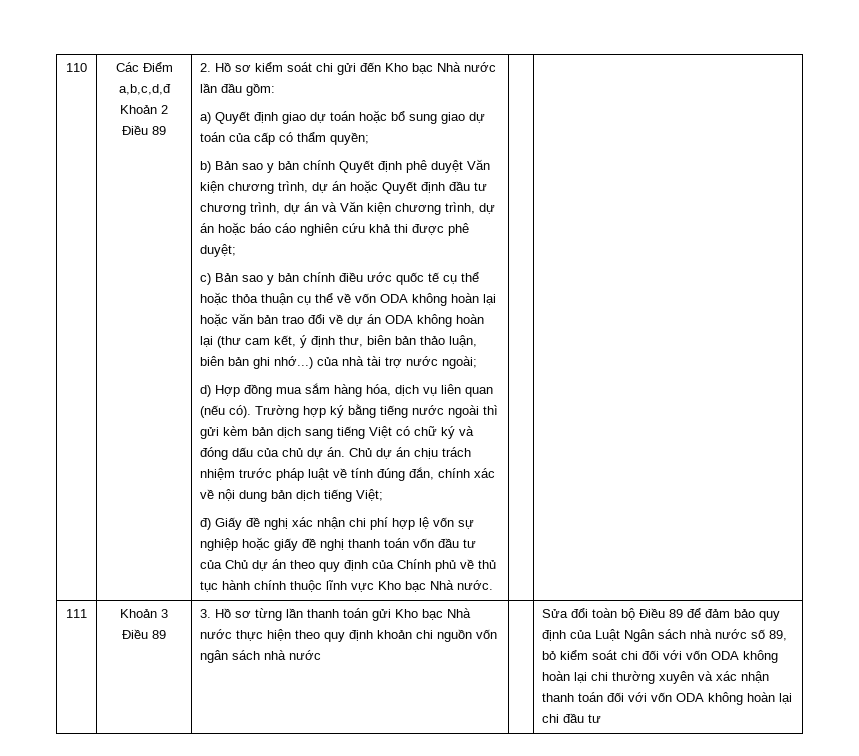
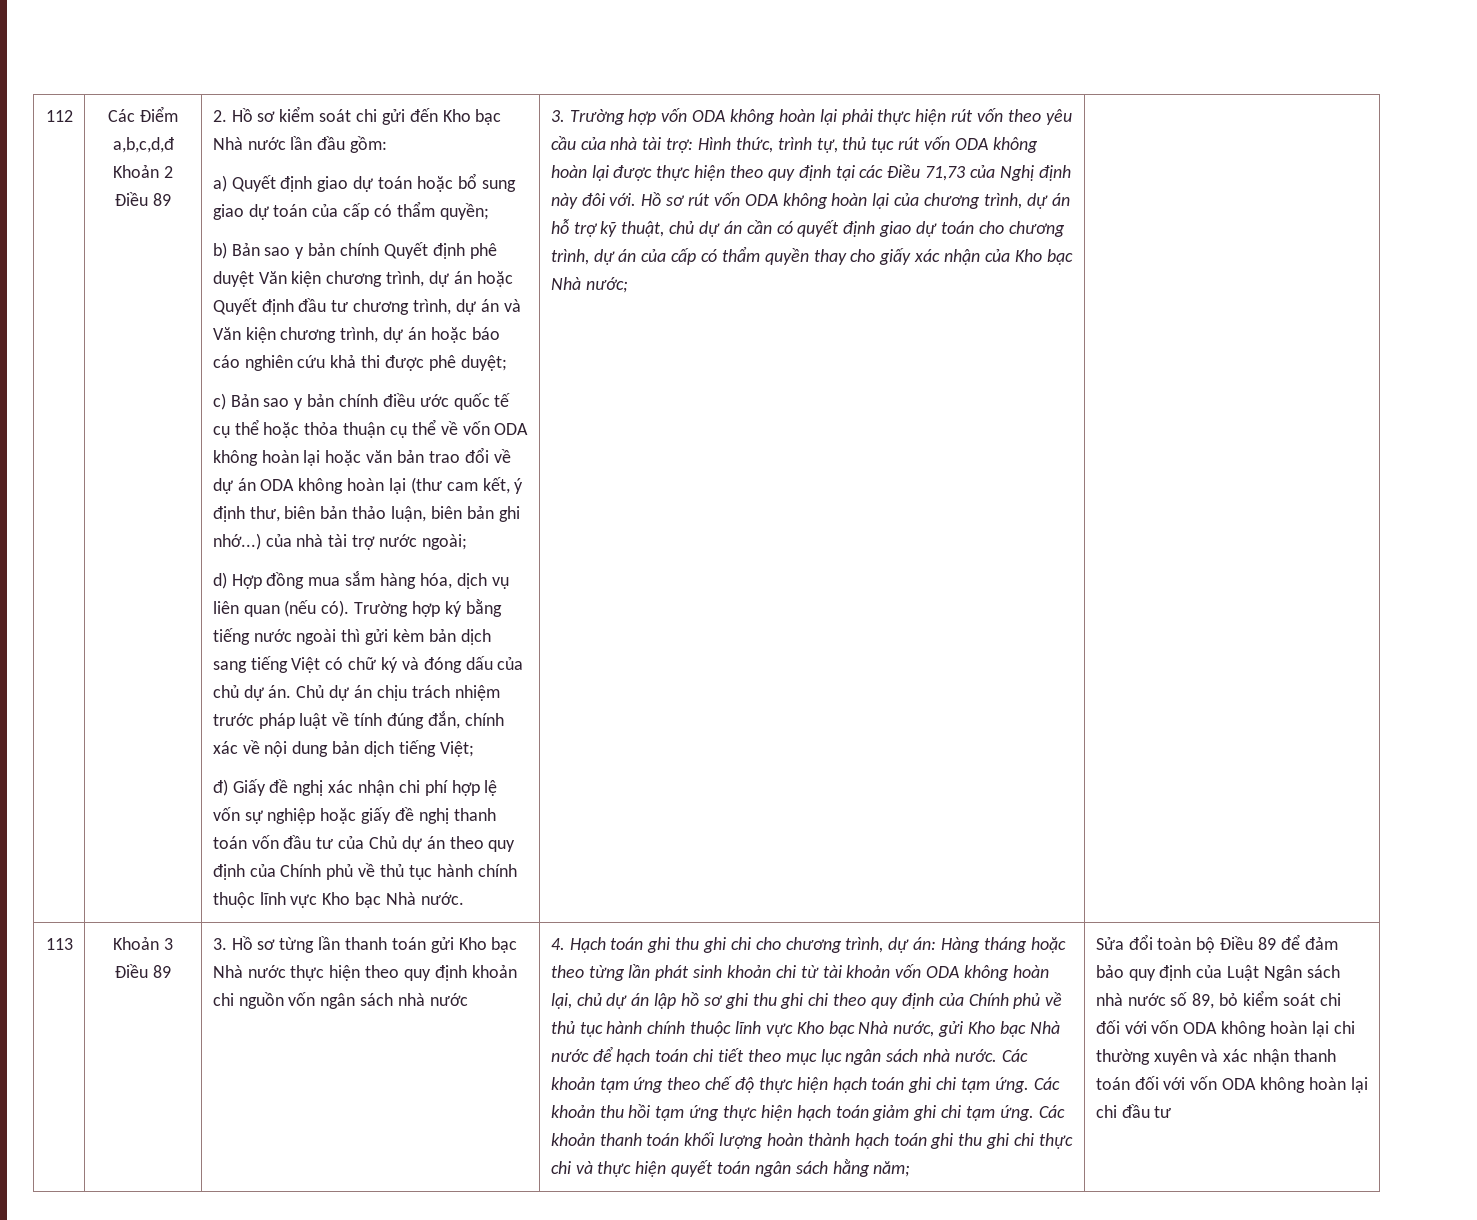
[66,63,87,72] 110 -> [45,110,73,122] 112
[66,609,87,618] | // 111 -> [550,108,1072,125] [550,136,1038,153] [550,164,1071,181] [550,192,1070,209] [550,218,1065,237] [550,246,1073,265] [550,277,628,293] [45,938,73,950] 3. Trường hợp vốn ODA không hoàn lại phải thực hiện rút vốn theo yêu cầu của nhà tài trợ: Hình thức, trình tự, thủ tục rút vốn ODA không hoàn lại được thực hiện theo quy định tại các Điều 71,73 của Nghị định này đôi với. Hồ sơ rút vốn ODA không hoàn lại của chương trình, dự án hỗ trợ kỹ thuật, chủ dự án cần có quyết định giao dự toán cho chương trình, dự án của cấp có thẩm quyền thay cho giấy xác nhận của Kho bạc Nhà nước; | // 113
(322, 655) none -> [550,937,1066,953] [550,964,1049,981] [550,992,1063,1009] [550,1021,1060,1037] [550,1046,1028,1065] [550,1076,1060,1093] [550,1104,1065,1121] [550,1132,1073,1149] [550,1159,911,1177] 4. Hạch toán ghi thu ghi chi cho chương trình, dự án: Hàng tháng hoặc theo từng lần phát sinh khoản chi từ tài khoản vốn ODA không hoàn lại, chủ dự án lập hồ sơ ghi thu ghi chi theo quy định của Chính phủ về thủ tục hành chính thuộc lĩnh vực Kho bạc Nhà nước, gửi Kho bạc Nhà nước để hạch toán chi tiết theo mục lục ngân sách nhà nước. Các khoản tạm ứng theo chế độ thực hiện hạch toán ghi chi tạm ứng. Các khoản thu hồi tạm ứng thực hiện hạch toán giảm ghi chi tạm ứng. Các khoản thanh toán khối lượng hoàn thành hạch toán ghi thu ghi chi thực chi và thực hiện quyết toán ngân sách hằng năm;

